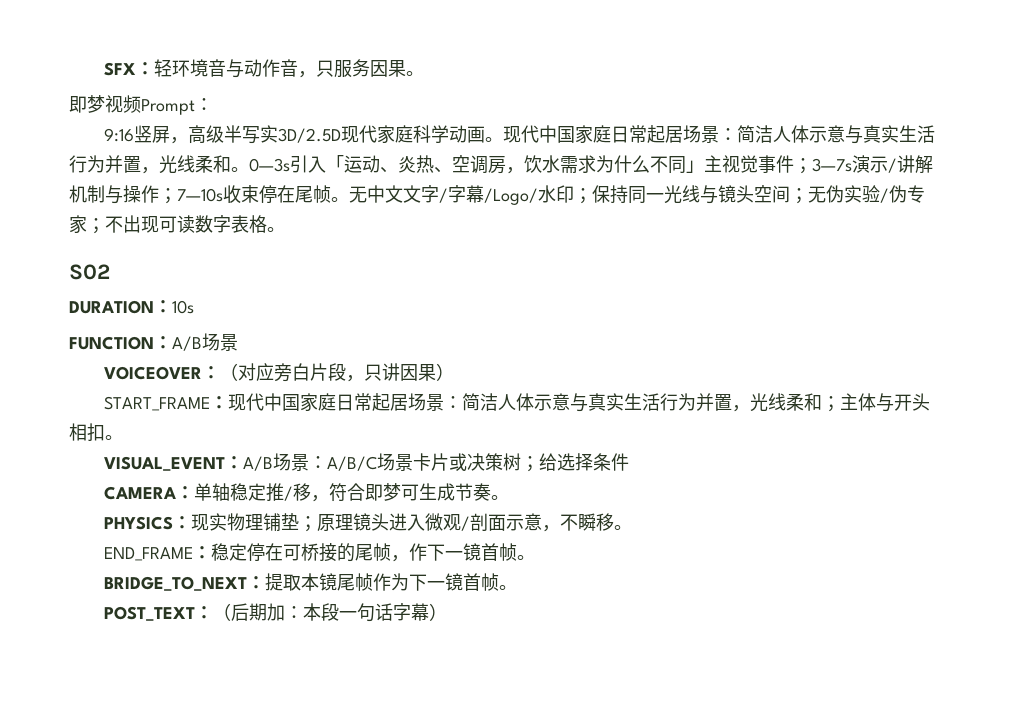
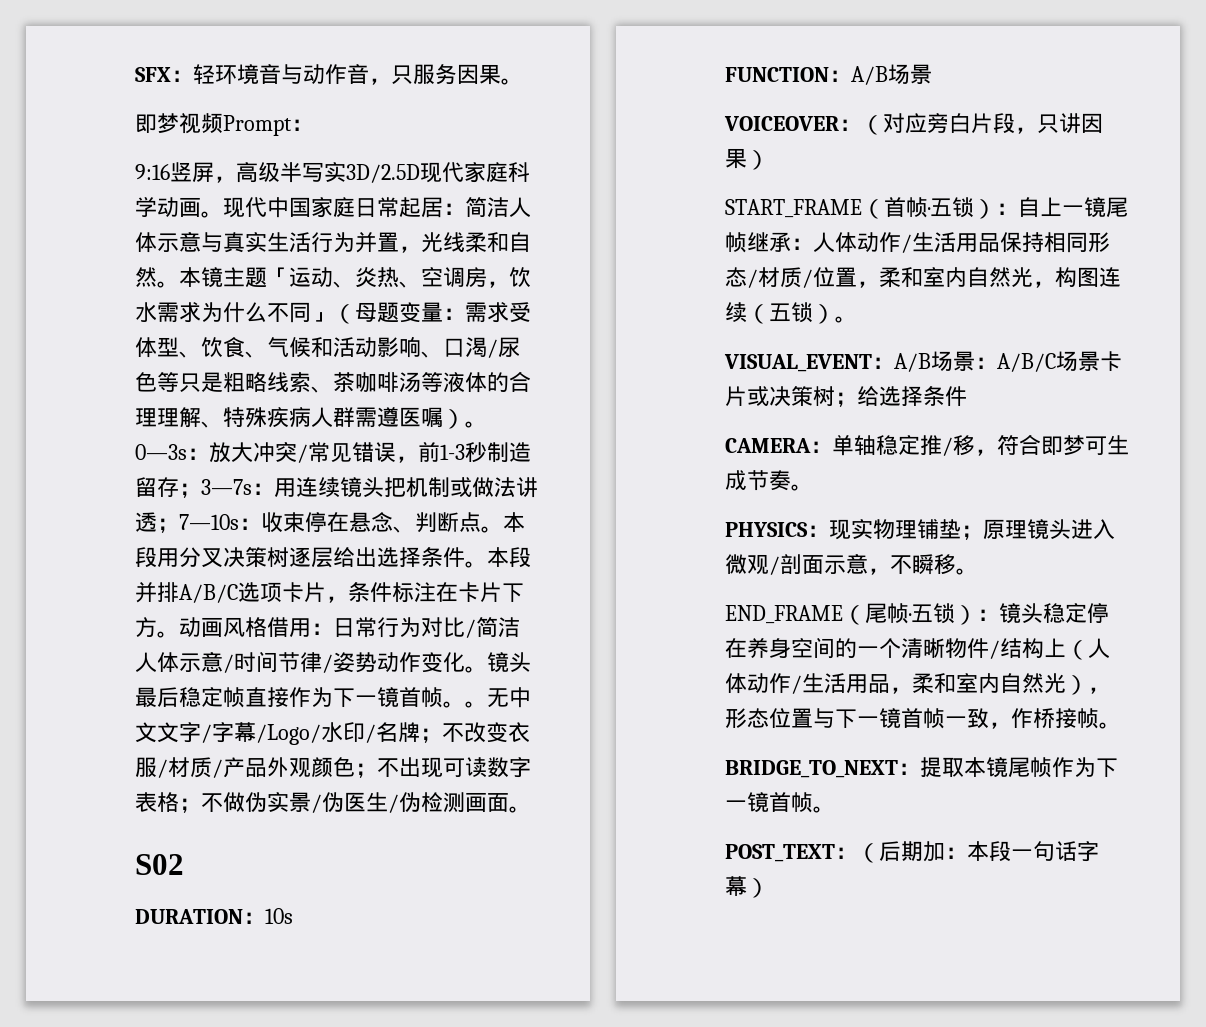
[683,125,720,143] 场景 -> (443, 207) none
[231,155,326,173] 。0—3s引入 -> [509,232,531,252] [135,267,267,288] 自然。本镜主题
[704,155,933,174] [69,185,331,204] 主视觉事件；3—7s演示/讲解机制与操作；7—10s收束停在尾帧 -> [333,302,531,324] [135,336,520,358] [135,371,531,393] [135,406,487,429] [135,441,531,463] [135,477,538,498] [135,512,525,533] [135,547,531,568] [135,582,524,603] [135,617,520,638] [135,651,531,673] [135,687,465,708] （母题变量：需求受体型、饮食、气候和活动影响、口渴/尿色等只是粗略线索、茶咖啡汤等液体的合理理解、特殊疾病人群需遵医嘱）。0—3s：放大冲突/常见错误，前1-3秒制造留存；3—7s：用连续镜头把机制或做法讲透；7—10s：收束停在悬念、判断点。本段用分叉决策树逐层给出选择条件。本段并排A/B/C选项卡片，条件标注在卡片下方。动画风格借用：日常行为对比/简洁人体示意/时间节律/姿势动作变化。镜头最后稳定帧直接作为下一镜首帧。
[574,185,925,204] [69,215,87,234] ；保持同一光线与镜头空间；无伪实验/伪专家 -> [365,722,530,743] [135,757,355,778] /名牌；不改变衣服/材质/产品外观颜色
(267, 224) none -> [179,792,509,813] ；不做伪实景/伪医生/伪检测画面
[210,393,931,412] [69,423,105,442] ：现代中国家庭日常起居场景：简洁人体示意与真实生活行为并置，光线柔和；主体与开头相扣 -> [862,197,1128,219] [725,232,1110,253] [725,267,1121,288] [725,302,835,324] （首帧·五锁）：自上一镜尾帧继承：人体动作/生活用品保持相同形态/材质/位置，柔和室内自然光，构图连续（五锁）
[193,543,500,562] ：稳定停在可桥接的尾帧，作下一镜首 -> [843,603,1109,625] [725,637,1110,660] [725,673,1110,695] [725,708,1077,729] （尾帧·五锁）：镜头稳定停在养身空间的一个清晰物件/结构上（人体动作/生活用品，柔和室内自然光），形态位置与下一镜首帧一致，作桥接

